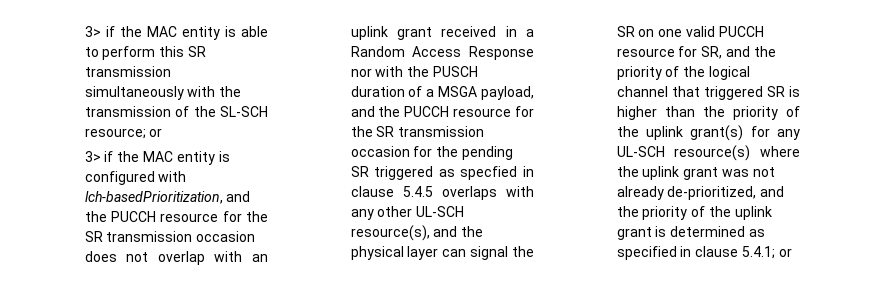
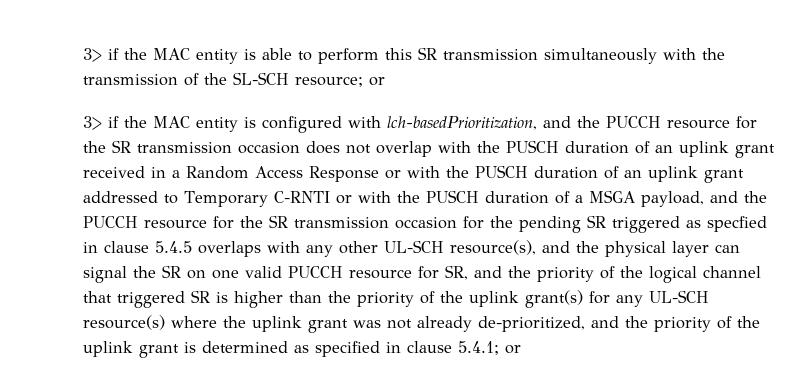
(243, 256) none -> [477,140,651,154] the PUSCH duration of
[350,68,372,77] nor -> [385,165,745,183] [83,191,353,207] or with the PUSCH duration of an uplink grant addressed to Temporary C-RNTI or

